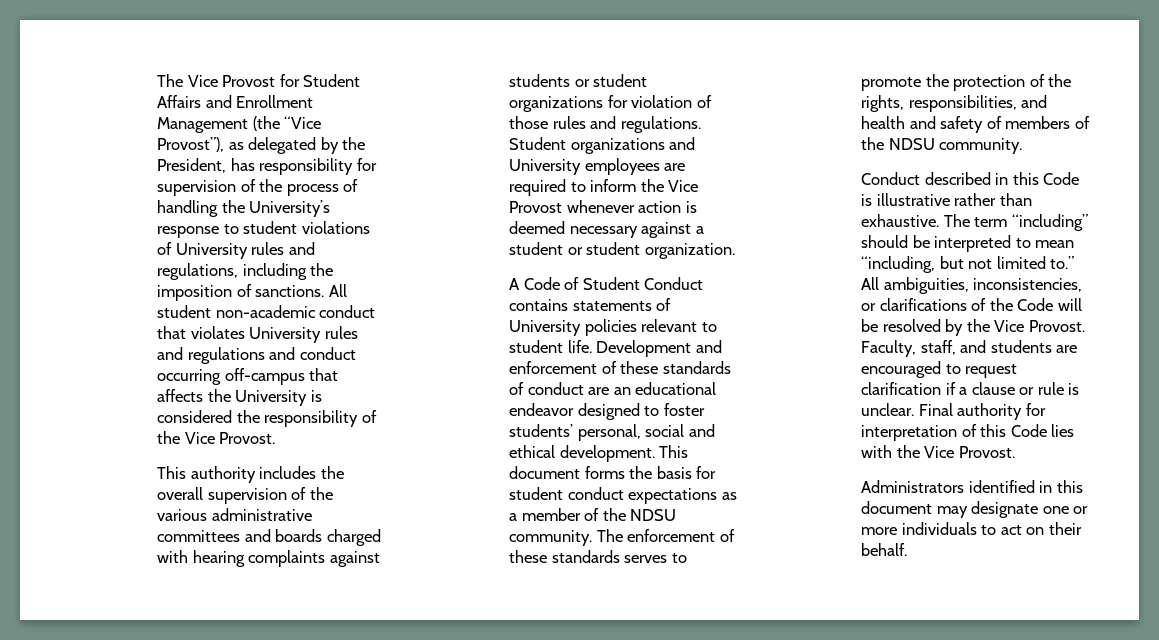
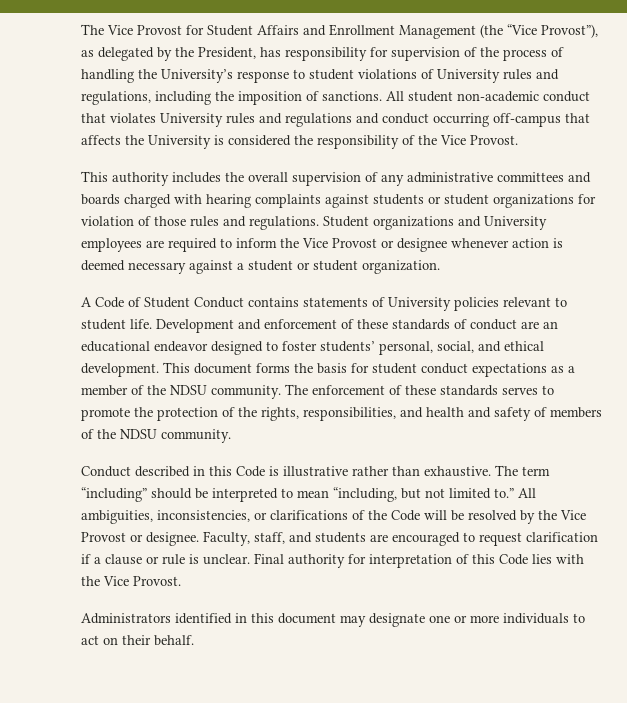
[309,487,333,500] [157,509,208,521] the various -> [381,174,405,186] any
(563, 207) none -> [381,238,448,252] or designee
[645,424,685,437] social -> [437,341,475,353] social,
[1028,320,1085,332] Provost. -> [81,532,200,546] Provost or designee.

